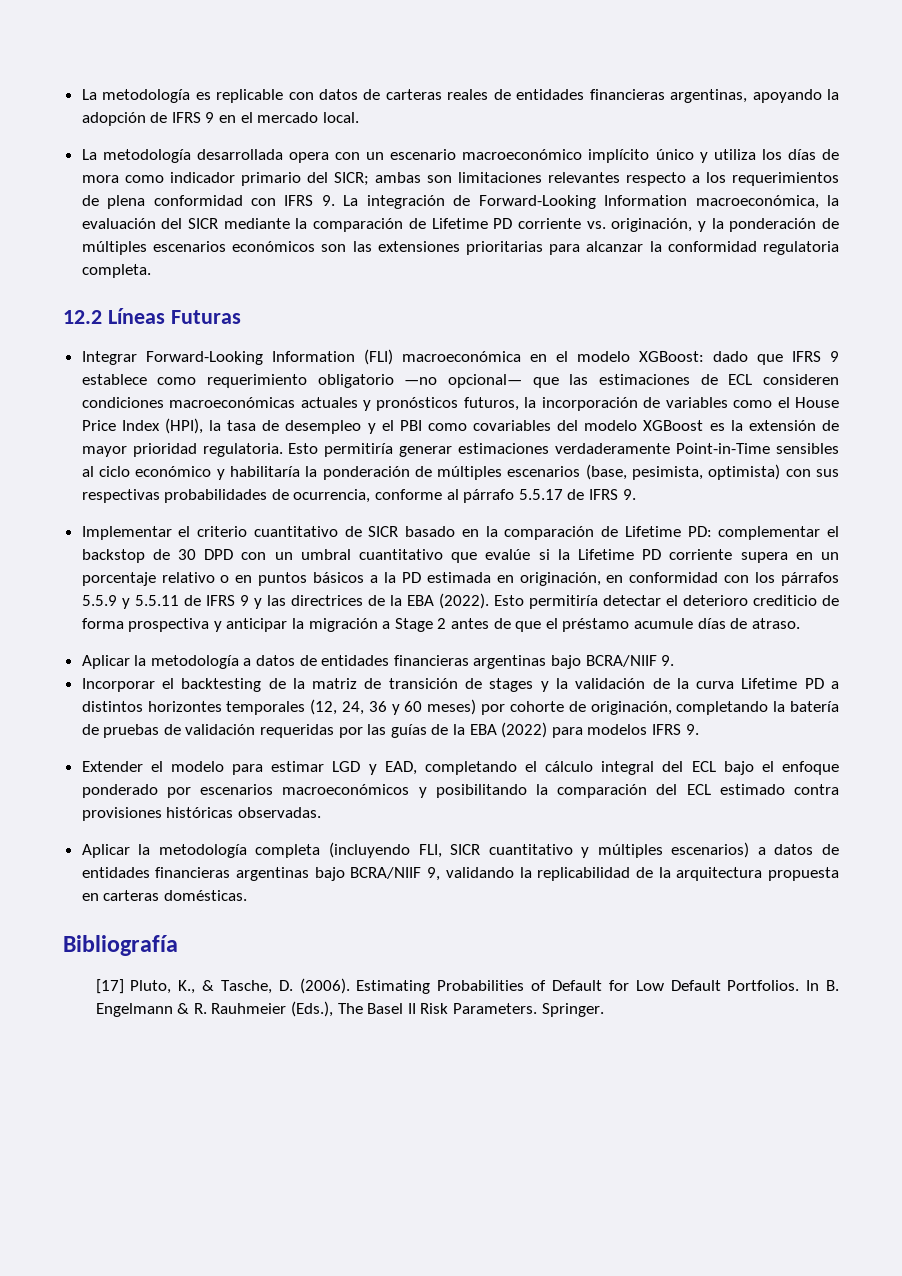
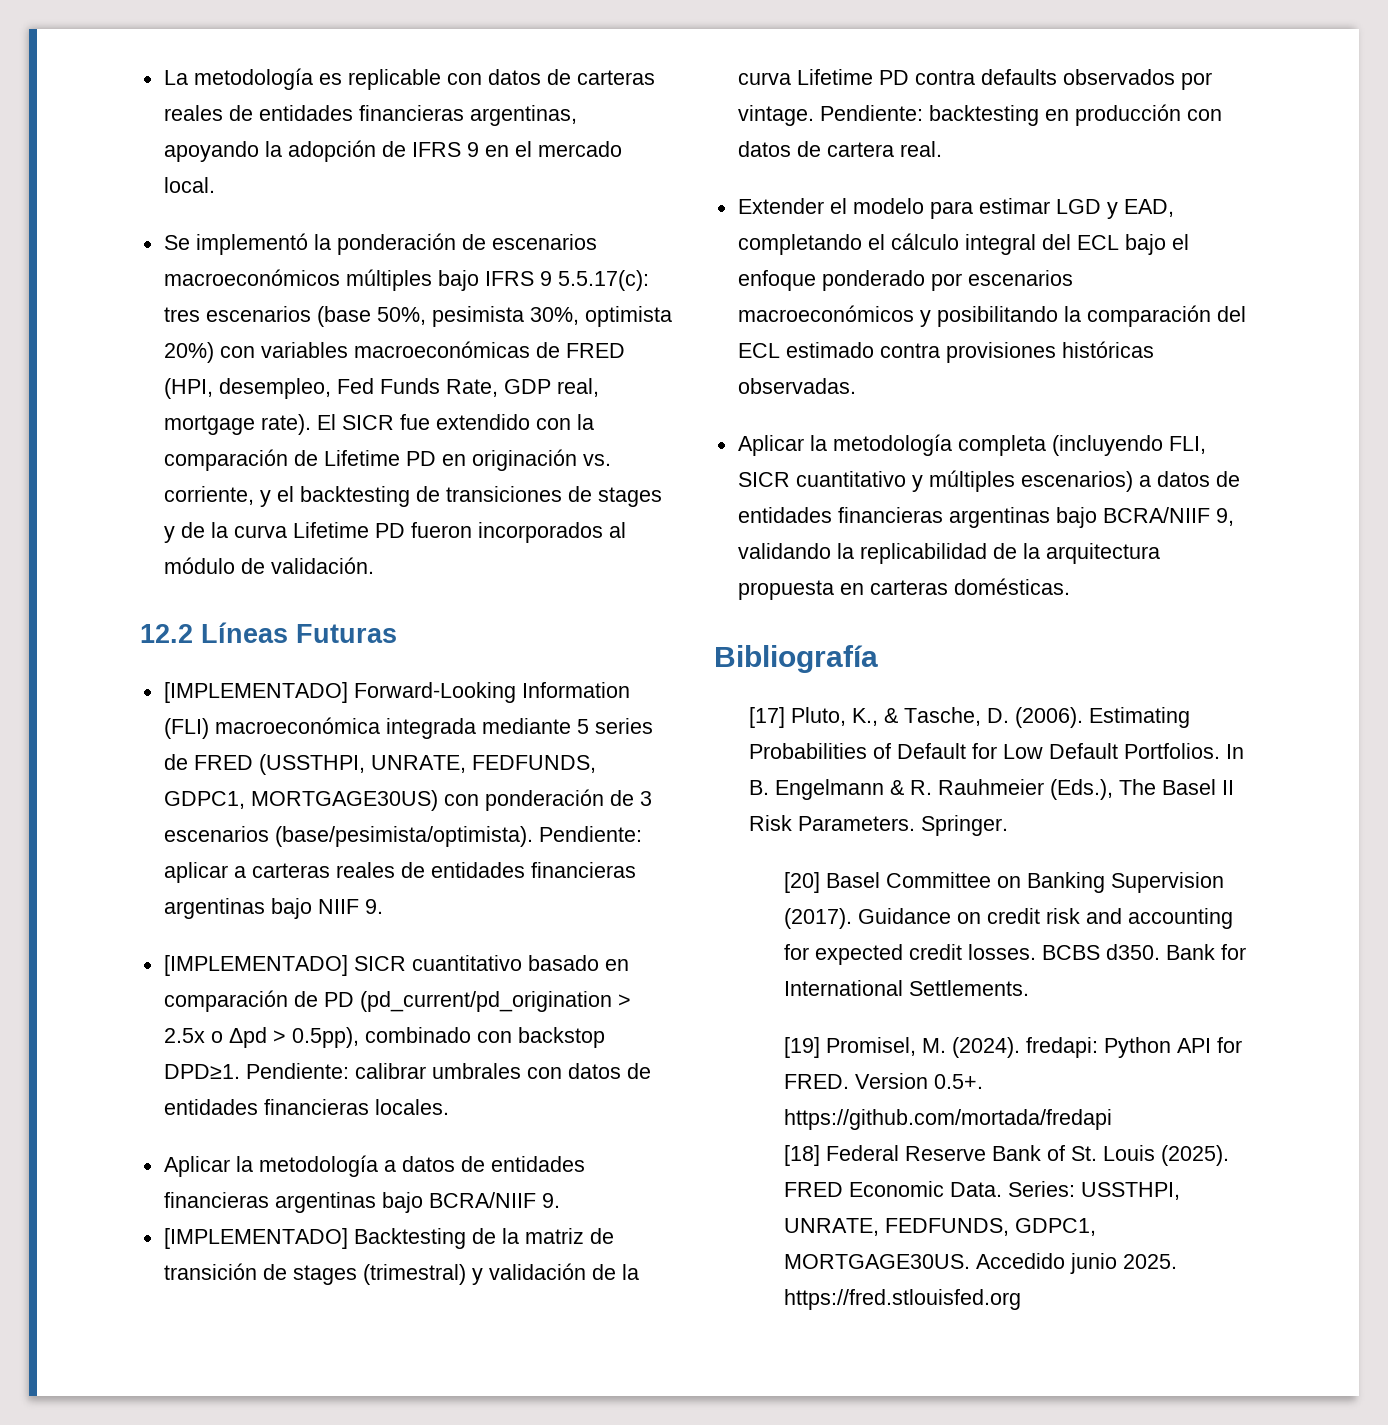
[81,149,840,163] [81,172,839,186] [81,195,839,209] [81,218,290,229] La metodología desarrollada opera con un escenario macroeconómico implícito único y utiliza los días de mora como indicador primario del SICR; ambas son limitaciones relevantes respecto a los requerimientos de plena conformidad con IFRS 9. La integración de Forward-Looking Information macroeconómica, la evaluación del SICR mediante -> [163,233,597,255] [163,269,649,291] [163,306,672,327] [163,341,625,363] [163,378,599,399] [163,414,571,435] Se implementó la ponderación de escenarios macroeconómicos múltiples bajo IFRS 9 5.5.17(c): tres escenarios (base 50%, pesimista 30%, optimista 20%) con variables macroeconómicas de FRED (HPI, desempleo, Fed Funds Rate, GDP real, mortgage rate). El SICR fue extendido con
[517,218,839,232] [81,241,839,255] [81,264,151,278] corriente vs. originación, y la ponderación de múltiples escenarios económicos son las extensiones prioritarias para alcanzar la conformidad regulatoria completa. -> [441,449,611,471] [163,486,662,507] [163,522,626,543] [163,557,374,574] en originación vs. corriente, y el backtesting de transiciones de stages y de la curva Lifetime PD fueron incorporados al módulo de validación.
[81,351,137,365] Integrar -> [163,682,348,703] [IMPLEMENTADO]
[529,351,839,365] [81,374,839,388] [81,397,839,411] [81,418,839,434] [81,443,839,457] [81,464,839,480] [81,489,636,503] [81,526,399,540] en el modelo XGBoost: dado que IFRS 9 establece como requerimiento obligatorio —no opcional— que las estimaciones de ECL consideren condiciones macroeconómicas actuales y pronósticos futuros, la incorporación de variables como el House Price Index (HPI), la tasa de desempleo y el PBI como covariables del modelo XGBoost es la extensión de mayor prioridad regulatoria. Esto permitiría generar estimaciones verdaderamente Point-in-Time sensibles al ciclo económico y habilitaría la ponderación de múltiples escenarios (base, pesimista, optimista) con sus respectivas probabilidades de ocurrencia, conforme al párrafo 5.5.17 de IFRS 9. // Implementar el criterio cuantitativo de SICR -> [385,718,653,739] [163,754,596,775] [163,789,652,811] [163,826,642,847] [163,862,636,883] [163,898,383,919] [163,955,522,976] integrada mediante 5 series de FRED (USSTHPI, UNRATE, FEDFUNDS, GDPC1, MORTGAGE30US) con ponderación de 3 escenarios (base/pesimista/optimista). Pendiente: aplicar a carteras reales de entidades financieras argentinas bajo NIIF 9. // [IMPLEMENTADO] SICR cuantitativo
[485,526,839,540] [81,549,840,563] [81,572,839,586] [81,593,839,609] [81,618,800,632] la comparación de Lifetime PD: complementar el backstop de 30 DPD con un umbral cuantitativo que evalúe si la Lifetime PD corriente supera en un porcentaje relativo o en puntos básicos a la PD estimada en originación, en conformidad con los párrafos 5.5.9 y 5.5.11 de IFRS 9 y las directrices de la EBA (2022). Esto permitiría detectar el deterioro crediticio de forma prospectiva y anticipar la migración a Stage 2 antes de que el préstamo acumule días de atraso. -> [163,990,631,1012] [163,1027,605,1048] [163,1063,651,1079] [163,1099,449,1115] comparación de PD (pd_current/pd_origination > 2.5x o Δpd > 0.5pp), combinado con backstop DPD≥1. Pendiente: calibrar umbrales con datos de entidades financieras locales.
[81,678,262,692] Incorporar el backtesting -> [163,1228,466,1249] [IMPLEMENTADO] Backtesting
[540,678,568,692] y la -> [362,1264,483,1285] (trimestral) y
[831,681,840,689] [81,699,840,715] [81,722,699,738] a distintos horizontes temporales (12, 24, 36 y 60 meses) por cohorte de originación, completando la batería de pruebas de validación requeridas por las guías de la EBA (2022) para modelos IFRS 9. -> [914,69,1212,90] [737,104,1222,126] [737,141,942,157] contra defaults observados por vintage. Pendiente: backtesting en producción con datos de cartera real.
(604, 1010) none -> [784,872,1225,893] [784,908,1234,929] [784,944,1247,965] [784,980,1030,996] [784,1037,1243,1058] [784,1073,984,1089] [784,1109,1113,1130] [784,1145,1230,1166] [784,1181,1181,1200] [784,1218,1097,1236] [784,1253,1178,1274] [784,1289,1022,1310] // [20] Basel Committee on Banking Supervision (2017). Guidance on credit risk and accounting for expected credit losses. BCBS d350. Bank for International Settlements. // [19] Promisel, M. (2024). fredapi: Python API for FRED. Version 0.5+. https://github.com/mortada/fredapi // [18] Federal Reserve Bank of St. Louis (2025). FRED Economic Data. Series: USSTHPI, UNRATE, FEDFUNDS, GDPC1, MORTGAGE30US. Accedido junio 2025. https://fred.stlouisfed.org

